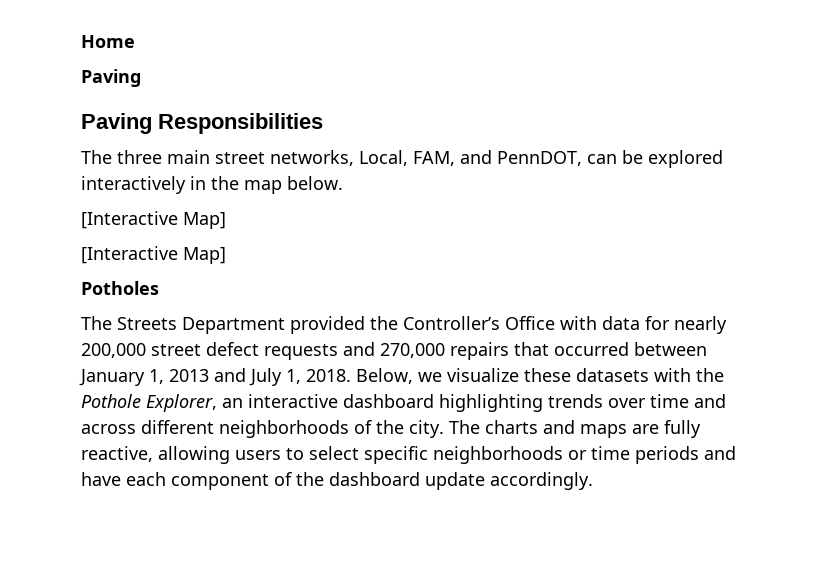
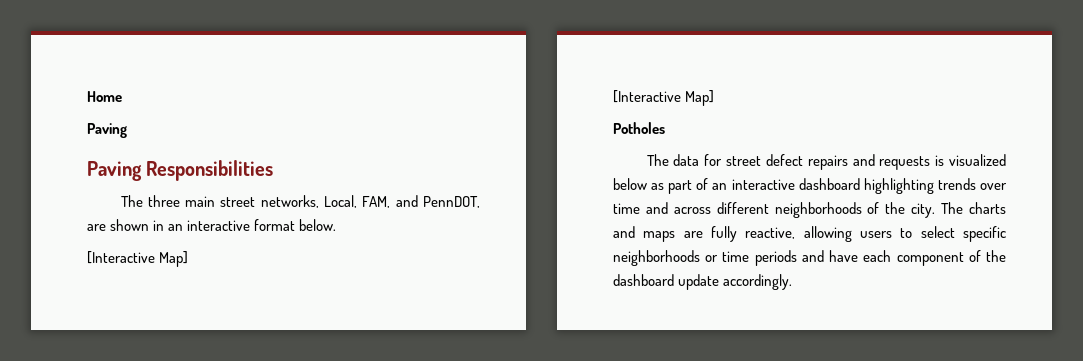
[587,150,723,168] [81,176,282,194] can be explored interactively in the map -> [87,219,296,231] are shown in an interactive format
[117,316,727,334] [81,342,707,360] [79,368,724,386] [81,394,217,412] Streets Department provided the Controller’s Office with data for nearly 200,000 street defect requests and 270,000 repairs that occurred between January 1, 2013 and July 1, 2018. Below, we visualize these datasets with the Pothole Explorer, -> [673,154,1006,170] [613,178,709,194] data for street defect repairs and requests is visualized below as part of

